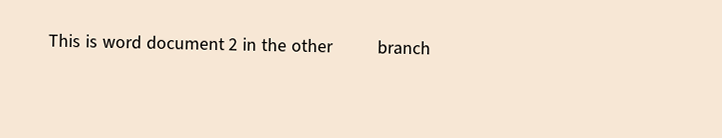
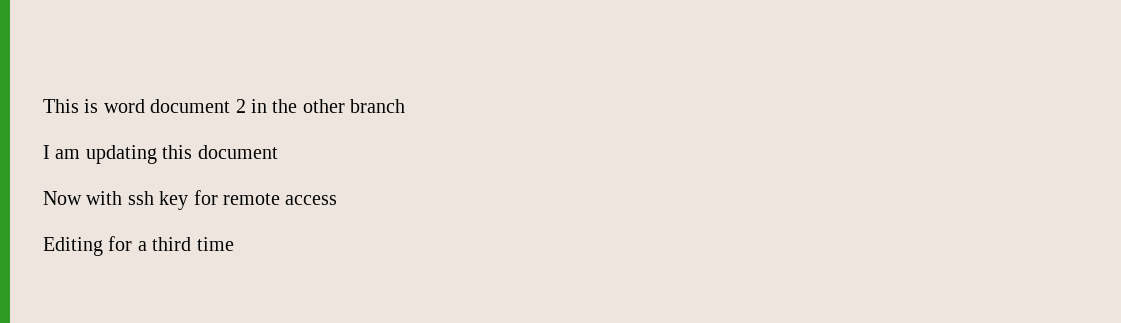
(431, 48) none -> [43,145,278,164] [43,190,338,210] [43,236,234,256] // I am updating this document // Now with ssh key for remote access // Editing for a third time

